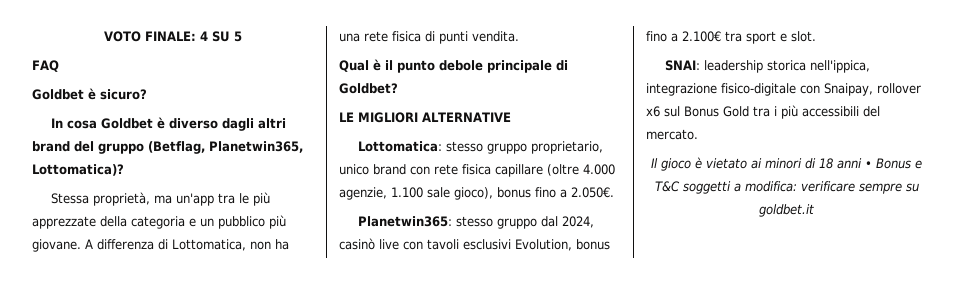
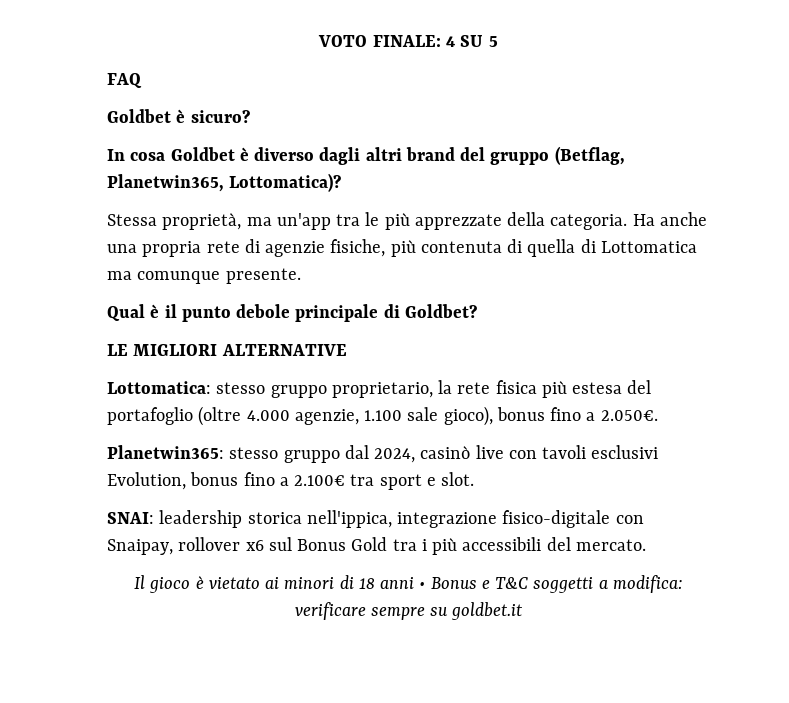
[131,215,286,229] [32,239,289,252] [339,31,519,44] categoria e un pubblico più giovane. A differenza di Lottomatica, non ha una rete fisica di punti vendita. -> [550,212,707,230] [107,239,697,257] [107,268,301,284] categoria. Ha anche una propria rete di agenzie fisiche, più contenuta di quella di Lottomatica ma comunque presente.
[339,164,543,177] unico brand con rete fisica capillare -> [438,380,652,398] [107,407,193,425] la rete fisica più estesa del portafoglio

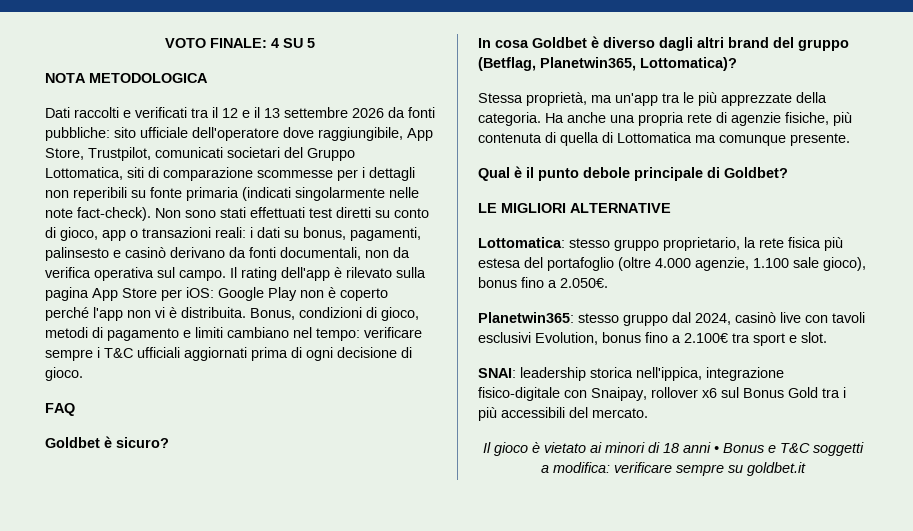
(498, 41) none -> [45,73,208,83] [45,107,435,118] [45,127,433,141] [45,147,355,161] [45,167,415,181] [45,187,419,201] [45,207,429,221] [45,227,421,241] [45,247,410,261] [45,267,426,281] [45,287,388,301] [45,307,419,321] [45,327,422,341] [45,347,412,361] [45,367,83,381] // NOTA METODOLOGICA // Dati raccolti e verificati tra il 12 e il 13 settembre 2026 da fonti pubbliche: sito ufficiale dell'operatore dove raggiungibile, App Store, Trustpilot, comunicati societari del Gruppo Lottomatica, siti di comparazione scommesse per i dettagli non reperibili su fonte primaria (indicati singolarmente nelle note fact-check). Non sono stati effettuati test diretti su conto di gioco, app o transazioni reali: i dati su bonus, pagamenti, palinsesto e casinò derivano da fonti documentali, non da verifica operativa sul campo. Il rating dell'app è rilevato sulla pagina App Store per iOS: Google Play non è coperto perché l'app non vi è distribuita. Bonus, condizioni di gioco, metodi di pagamento e limiti cambiano nel tempo: verificare sempre i T&C ufficiali aggiornati prima di ogni decisione di gioco.

